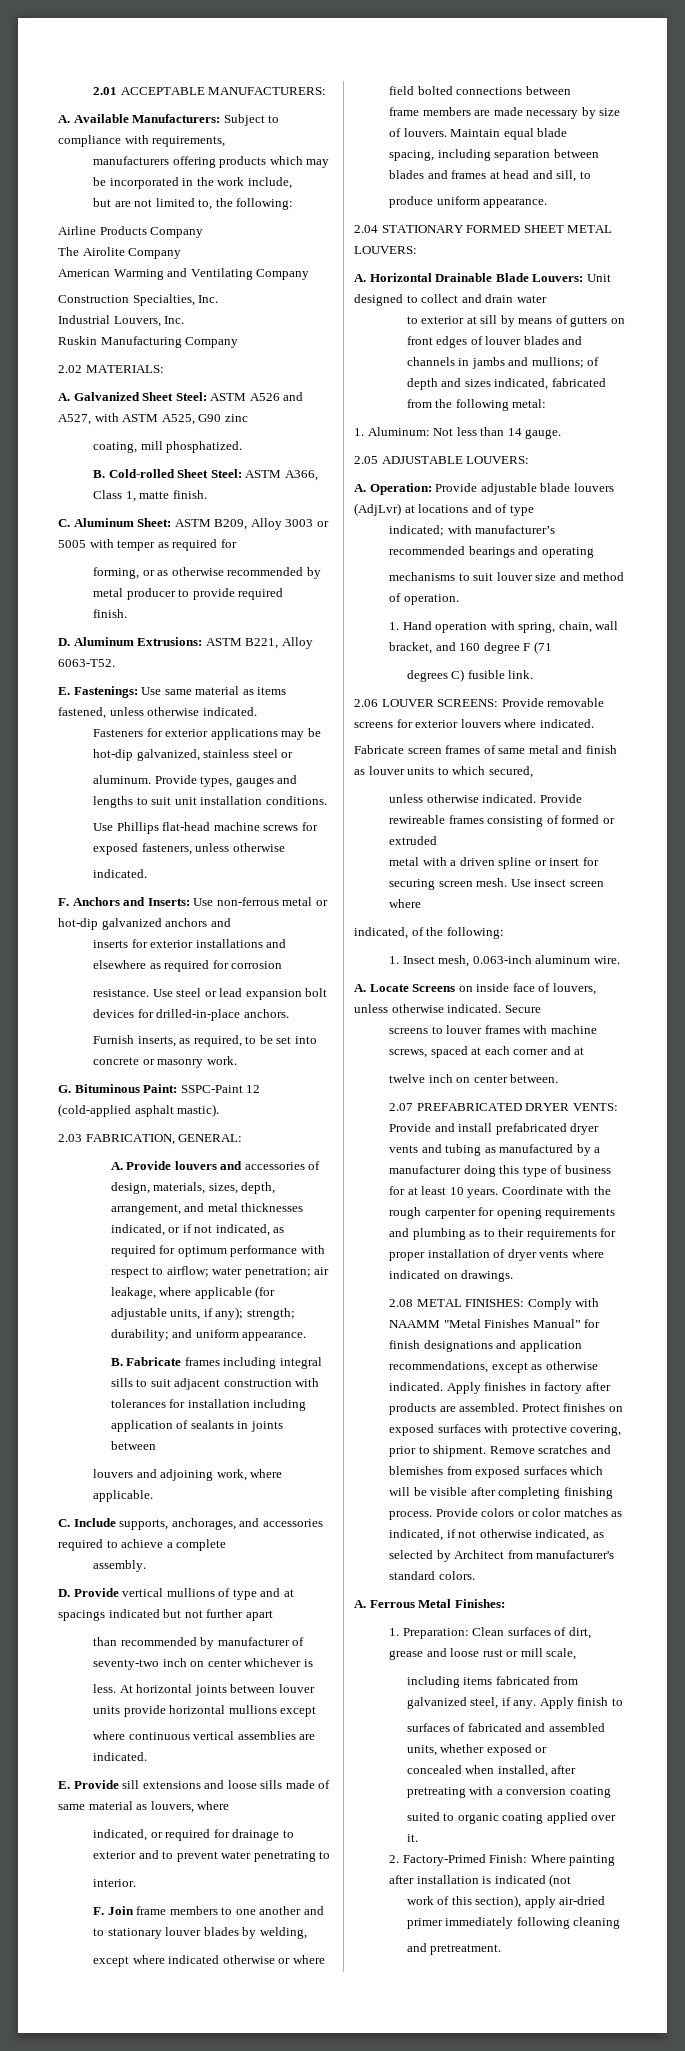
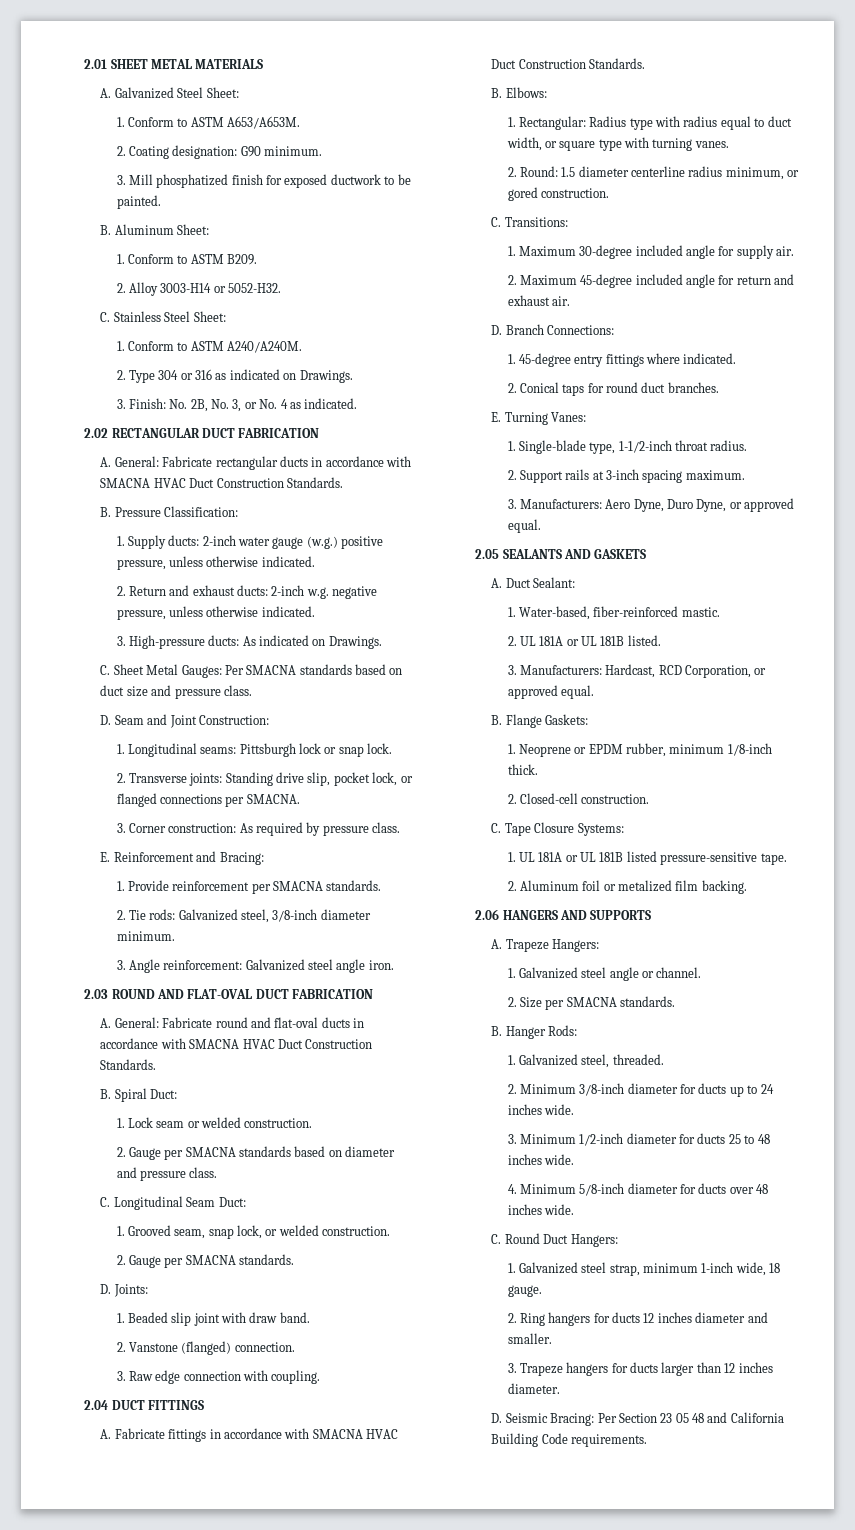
[120,87,327,95] [58,114,280,126] [58,135,226,147] [93,156,330,168] [93,177,292,189] [93,198,294,210] [58,226,204,238] [58,247,182,259] [58,268,310,280] [58,294,219,306] [58,315,185,327] [58,336,239,348] [58,365,164,373] [58,392,304,401] [58,413,248,425] [93,441,243,453] [93,469,318,481] [93,490,207,502] [58,518,329,530] [58,539,237,551] [93,567,321,579] [93,588,284,600] [93,609,128,618] [58,637,313,649] [58,659,115,667] [58,686,287,698] [58,707,257,719] [93,728,321,740] [93,749,294,761] [93,775,298,787] [93,796,327,808] [93,822,318,834] [93,843,285,855] [93,869,148,878] [58,897,328,906] [58,918,231,930] [93,939,287,948] [93,960,283,972] [93,988,328,1000] [93,1009,289,1021] [93,1035,317,1047] [93,1056,237,1068] [58,1084,261,1093] [58,1104,220,1117] [58,1134,243,1145] [110,1161,321,1170] [110,1182,276,1194] [110,1203,304,1215] [110,1224,285,1236] [110,1245,325,1257] [110,1266,330,1278] [110,1286,276,1299] [110,1307,295,1320] [110,1329,307,1341] [110,1357,322,1369] [110,1378,320,1390] [110,1399,307,1411] [110,1420,283,1432] [110,1441,156,1450] [93,1469,283,1481] [93,1490,154,1502] [58,1518,323,1530] [58,1539,227,1551] [93,1560,147,1572] [58,1588,294,1600] [58,1609,273,1621] [93,1637,305,1649] [93,1658,313,1670] [93,1684,315,1696] [93,1705,317,1717] [93,1731,316,1740] [93,1752,148,1761] [58,1780,331,1789] [58,1801,230,1813] [93,1829,294,1841] [93,1850,331,1862] [93,1879,137,1887] [93,1906,324,1915] [93,1927,307,1939] [93,1955,325,1967] [389,86,571,95] [389,107,621,119] [389,128,568,140] [389,149,599,161] [389,170,591,182] [389,196,548,208] [354,225,613,233] [354,246,417,254] [354,273,611,282] [354,294,547,306] [406,315,625,327] [406,336,583,348] [406,357,600,369] [406,378,606,390] [406,399,547,411] [354,427,562,439] [354,456,530,464] [354,483,614,495] [354,503,534,516] [389,525,556,536] [389,546,594,558] [389,572,625,581] [389,593,459,605] [389,621,619,633] [389,641,552,654] [406,669,534,682] [354,698,605,707] [354,719,594,728] [354,745,617,754] [354,766,533,778] [389,794,582,803] [389,815,615,827] [389,836,438,845] [389,857,599,869] [389,878,604,890] [389,899,422,908] [354,927,504,939] [389,955,620,967] [354,983,596,995] [354,1004,541,1013] [389,1025,597,1034] [389,1046,585,1058] [389,1074,559,1083] [389,1103,618,1111] [389,1123,600,1135] [389,1144,601,1156] [389,1165,611,1177] [389,1186,611,1198] [389,1207,616,1219] [389,1228,617,1240] [389,1249,604,1261] [389,1270,514,1282] [389,1298,600,1310] [389,1319,601,1328] [389,1340,582,1352] [389,1361,598,1373] [389,1382,611,1394] [389,1403,623,1415] [389,1424,622,1436] [389,1445,611,1457] [389,1466,604,1478] [389,1487,613,1499] [389,1508,623,1520] [389,1529,604,1541] [389,1550,615,1562] [389,1571,475,1580] [354,1599,505,1608] [389,1627,591,1639] [389,1648,577,1660] [406,1676,579,1688] [406,1697,623,1709] [406,1723,605,1732] [406,1744,548,1756] [406,1765,577,1777] [406,1786,611,1798] [406,1812,617,1824] [406,1834,418,1842] [389,1854,616,1866] [389,1874,572,1887] [406,1895,606,1908] [406,1917,621,1929] [406,1943,502,1955] ACCEPTABLE MANUFACTURERS: // A. Available Manufacturers: Subject to compliance with requirements, // manufacturers offering products which may be incorporated in the work include, // but are not limited to, the following: // Airline Products Company // The Airolite Company // American Warming and Ventilating Company // Construction Specialties, Inc. // Industrial Louvers, Inc. // Ruskin Manufacturing Company // 2.02 MATERIALS: // A. Galvanized Sheet Steel: ASTM A526 and A527, with ASTM A525, G90 zinc // coating, mill phosphatized. // B. Cold-rolled Sheet Steel: ASTM A366, Class 1, matte finish. // C. Aluminum Sheet: ASTM B209, Alloy 3003 or 5005 with temper as required for // forming, or as otherwise recommended by metal producer to provide required // finish. // D. Aluminum Extrusions: ASTM B221, Alloy 6063-T52. // E. Fastenings: Use same material as items fastened, unless otherwise indicated. // Fasteners for exterior applications may be hot-dip galvanized, stainless steel or // aluminum. Provide types, gauges and lengths to suit unit installation conditions. // Use Phillips flat-head machine screws for exposed fasteners, unless otherwise // indicated. // F. Anchors and Inserts: Use non-ferrous metal or hot-dip galvanized anchors and // inserts for exterior installations and elsewhere as required for corrosion // resistance. Use steel or lead expansion bolt devices for drilled-in-place anchors. // Furnish inserts, as required, to be set into concrete or masonry work. // G. Bituminous Paint: SSPC-Paint 12 (cold-applied asphalt mastic). // 2.03 FABRICATION, GENERAL: // A. Provide louvers and accessories of design, materials, sizes, depth, arrangement, and metal thicknesses indicated, or if not indicated, as required for optimum performance with respect to airflow; water penetration; air leakage, where applicable (for adjustable units, if any); strength; durability; and uniform appearance. // B. Fabricate frames including integral sills to suit adjacent construction with tolerances for installation including application of sealants in joints between // louvers and adjoining work, where applicable. // C. Include supports, anchorages, and accessories required to achieve a complete // assembly. // D. Provide vertical mullions of type and at spacings indicated but not further apart // than recommended by manufacturer of seventy-two inch on center whichever is // less. At horizontal joints between louver units provide horizontal mullions except // where continuous vertical assemblies are indicated. // E. Provide sill extensions and loose sills made of same material as louvers, where // indicated, or required for drainage to exterior and to prevent water penetrating to // interior. // F. Join frame members to one another and to stationary louver blades by welding, // except where indicated otherwise or where field bolted connections between // frame members are made necessary by size of louvers. Maintain equal blade // spacing, including separation between blades and frames at head and sill, to // produce uniform appearance. // 2.04 STATIONARY FORMED SHEET METAL LOUVERS: // A. Horizontal Drainable Blade Louvers: Unit designed to collect and drain water // to exterior at sill by means of gutters on front edges of louver blades and channels in jambs and mullions; of depth and sizes indicated, fabricated from the following metal: // 1. Aluminum: Not less than 14 gauge. // 2.05 ADJUSTABLE LOUVERS: // A. Operation: Provide adjustable blade louvers (AdjLvr) at locations and of type // indicated; with manufacturer’s recommended bearings and operating // mechanisms to suit louver size and method of operation. // 1. Hand operation with spring, chain, wall bracket, and 160 degree F (71 // degrees C) fusible link. // 2.06 LOUVER SCREENS: Provide removable screens for exterior louvers where indicated. // Fabricate screen frames of same metal and finish as louver units to which secured, // unless otherwise indicated. Provide rewireable frames consisting of formed or extruded // metal with a driven spline or insert for securing screen mesh. Use insect screen where // indicated, of the following: // 1. Insect mesh, 0.063-inch aluminum wire. // A. Locate Screens on inside face of louvers, unless otherwise indicated. Secure // screens to louver frames with machine screws, spaced at each corner and at // twelve inch on center between. // 2.07 PREFABRICATED DRYER VENTS: Provide and install prefabricated dryer vents and tubing as manufactured by a manufacturer doing this type of business for at least 10 years. Coordinate with the rough carpenter for opening requirements and plumbing as to their requirements for proper installation of dryer vents where indicated on drawings. // 2.08 METAL FINISHES: Comply with NAAMM "Metal Finishes Manual” for finish designations and application recommendations, except as otherwise indicated. Apply finishes in factory after products are assembled. Protect finishes on exposed surfaces with protective covering, prior to shipment. Remove scratches and blemishes from exposed surfaces which will be visible after completing finishing process. Provide colors or color matches as indicated, if not otherwise indicated, as selected by Architect from manufacturer's standard colors. // A. Ferrous Metal Finishes: // 1. Preparation: Clean surfaces of dirt, grease and loose rust or mill scale, // including items fabricated from galvanized steel, if any. Apply finish to // surfaces of fabricated and assembled units, whether exposed or // concealed when installed, after pretreating with a conversion coating // suited to organic coating applied over it. // 2. Factory-Primed Finish: Where painting after installation is indicated (not // work of this section), apply air-dried primer immediately following cleaning // and pretreatment. -> [110,59,264,69] [100,87,239,99] [116,116,301,129] [116,145,323,159] [116,174,411,188] [116,195,161,209] [100,224,210,235] [116,254,258,265] [116,282,282,296] [100,311,226,322] [116,341,303,353] [116,369,353,383] [116,398,358,412] [84,428,320,438] [100,456,412,470] [100,477,343,488] [100,506,239,517] [116,535,384,549] [116,556,315,570] [116,585,378,599] [116,606,315,620] [116,635,382,649] [100,664,403,678] [100,685,252,699] [100,714,269,728] [116,743,393,757] [116,772,413,786] [116,793,300,807] [116,822,401,836] [100,851,264,865] [116,880,382,894] [116,909,371,923] [116,931,175,941] [116,959,394,973] [84,989,374,999] [100,1017,365,1028] [100,1038,373,1049] [100,1059,157,1070] [100,1088,178,1102] [116,1117,313,1128] [116,1146,396,1160] [116,1167,218,1181] [100,1196,246,1210] [116,1225,391,1239] [116,1254,295,1268] [100,1284,148,1297] [116,1312,310,1326] [116,1341,295,1355] [116,1370,321,1384] [84,1400,205,1410] [100,1428,399,1442] [491,58,646,69] [491,87,547,98] [507,116,792,130] [506,137,729,151] [507,166,800,180] [507,187,609,201] [491,217,568,227] [507,245,795,259] [507,274,795,288] [507,295,570,306] [491,324,615,335] [507,353,737,367] [507,382,719,396] [491,412,587,425] [507,440,748,454] [507,469,745,483] [507,498,795,512] [507,519,541,533] [475,549,647,559] [491,577,576,588] [507,606,720,620] [507,635,661,646] [507,664,767,678] [507,685,594,699] [491,714,589,728] [507,743,772,757] [507,764,538,775] [507,793,650,804] [491,822,624,836] [507,851,787,865] [507,880,747,894] [475,909,652,920] [491,939,600,952] [507,967,702,981] [507,996,676,1010] [491,1025,578,1039] [507,1054,664,1068] [507,1083,774,1097] [507,1104,574,1115] [507,1133,770,1146] [507,1154,574,1165] [507,1183,769,1196] [507,1204,574,1215] [491,1233,618,1247] [507,1262,781,1276] [507,1285,542,1297] [507,1312,768,1326] [507,1333,552,1344] [507,1362,773,1376] [507,1383,560,1394] [491,1412,784,1426] [491,1433,648,1447] SHEET METAL MATERIALS // A. Galvanized Steel Sheet: // 1. Conform to ASTM A653/A653M. // 2. Coating designation: G90 minimum. // 3. Mill phosphatized finish for exposed ductwork to be painted. // B. Aluminum Sheet: // 1. Conform to ASTM B209. // 2. Alloy 3003-H14 or 5052-H32. // C. Stainless Steel Sheet: // 1. Conform to ASTM A240/A240M. // 2. Type 304 or 316 as indicated on Drawings. // 3. Finish: No. 2B, No. 3, or No. 4 as indicated. // 2.02 RECTANGULAR DUCT FABRICATION // A. General: Fabricate rectangular ducts in accordance with SMACNA HVAC Duct Construction Standards. // B. Pressure Classification: // 1. Supply ducts: 2-inch water gauge (w.g.) positive pressure, unless otherwise indicated. // 2. Return and exhaust ducts: 2-inch w.g. negative pressure, unless otherwise indicated. // 3. High-pressure ducts: As indicated on Drawings. // C. Sheet Metal Gauges: Per SMACNA standards based on duct size and pressure class. // D. Seam and Joint Construction: // 1. Longitudinal seams: Pittsburgh lock or snap lock. // 2. Transverse joints: Standing drive slip, pocket lock, or flanged connections per SMACNA. // 3. Corner construction: As required by pressure class. // E. Reinforcement and Bracing: // 1. Provide reinforcement per SMACNA standards. // 2. Tie rods: Galvanized steel, 3/8-inch diameter minimum. // 3. Angle reinforcement: Galvanized steel angle iron. // 2.03 ROUND AND FLAT-OVAL DUCT FABRICATION // A. General: Fabricate round and flat-oval ducts in accordance with SMACNA HVAC Duct Construction Standards. // B. Spiral Duct: // 1. Lock seam or welded construction. // 2. Gauge per SMACNA standards based on diameter and pressure class. // C. Longitudinal Seam Duct: // 1. Grooved seam, snap lock, or welded construction. // 2. Gauge per SMACNA standards. // D. Joints: // 1. Beaded slip joint with draw band. // 2. Vanstone (flanged) connection. // 3. Raw edge connection with coupling. // 2.04 DUCT FITTINGS // A. Fabricate fittings in accordance with SMACNA HVAC Duct Construction Standards. // B. Elbows: // 1. Rectangular: Radius type with radius equal to duct width, or square type with turning vanes. // 2. Round: 1.5 diameter centerline radius minimum, or gored construction. // C. Transitions: // 1. Maximum 30-degree included angle for supply air. // 2. Maximum 45-degree included angle for return and exhaust air. // D. Branch Connections: // 1. 45-degree entry fittings where indicated. // 2. Conical taps for round duct branches. // E. Turning Vanes: // 1. Single-blade type, 1-1/2-inch throat radius. // 2. Support rails at 3-inch spacing maximum. // 3. Manufacturers: Aero Dyne, Duro Dyne, or approved equal. // 2.05 SEALANTS AND GASKETS // A. Duct Sealant: // 1. Water-based, fiber-reinforced mastic. // 2. UL 181A or UL 181B listed. // 3. Manufacturers: Hardcast, RCD Corporation, or approved equal. // B. Flange Gaskets: // 1. Neoprene or EPDM rubber, minimum 1/8-inch thick. // 2. Closed-cell construction. // C. Tape Closure Systems: // 1. UL 181A or UL 181B listed pressure-sensitive tape. // 2. Aluminum foil or metalized film backing. // 2.06 HANGERS AND SUPPORTS // A. Trapeze Hangers: // 1. Galvanized steel angle or channel. // 2. Size per SMACNA standards. // B. Hanger Rods: // 1. Galvanized steel, threaded. // 2. Minimum 3/8-inch diameter for ducts up to 24 inches wide. // 3. Minimum 1/2-inch diameter for ducts 25 to 48 inches wide. // 4. Minimum 5/8-inch diameter for ducts over 48 inches wide. // C. Round Duct Hangers: // 1. Galvanized steel strap, minimum 1-inch wide, 18 gauge. // 2. Ring hangers for ducts 12 inches diameter and smaller. // 3. Trapeze hangers for ducts larger than 12 inches diameter. // D. Seismic Bracing: Per Section 23 05 48 and California Building Code requirements.

